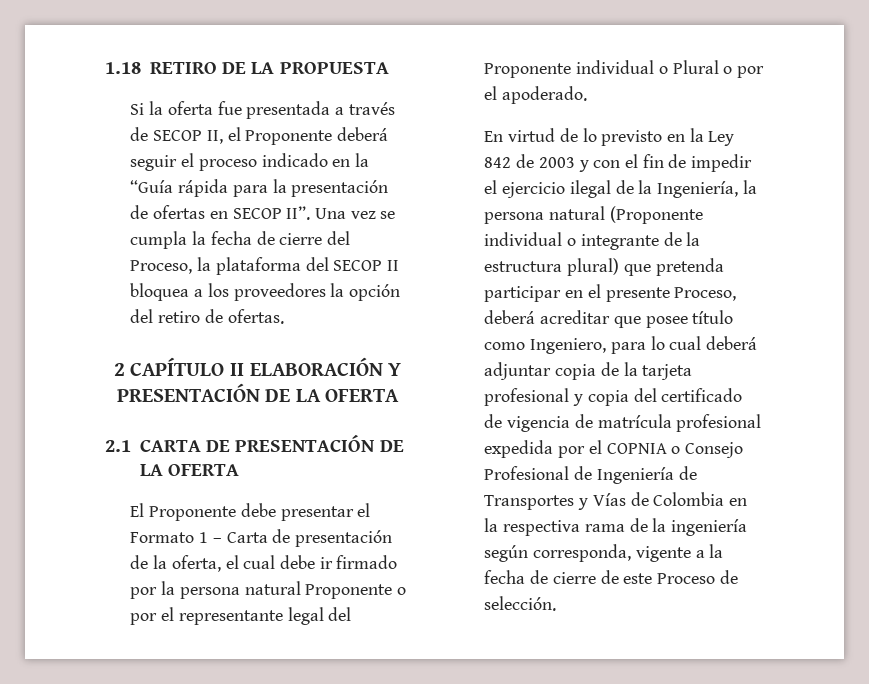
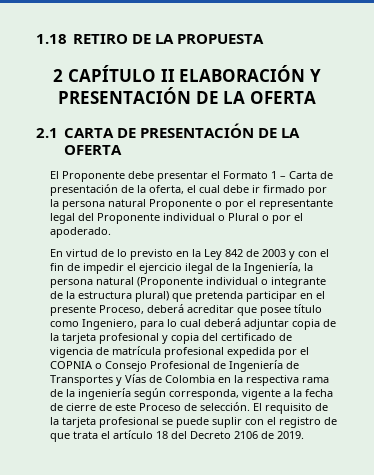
[130,101,395,119] [130,127,388,145] [130,153,369,171] [130,179,389,197] [130,205,396,220] [130,231,350,249] [130,257,399,275] [130,283,400,301] [130,309,284,324] // Si la oferta fue presentada a través de SECOP II, el Proponente deberá seguir el proceso indicado en la “Guía rápida para la presentación de ofertas en SECOP II”. Una vez se cumpla la fecha de cierre del Proceso, la plataforma del SECOP II bloquea a los proveedores la opción del retiro de ofertas. -> (264, 39) none
(557, 603) none -> [253,403,329,414] [50,417,338,428] [50,430,305,442] El requisito de la tarjeta profesional se puede suplir con el registro de que trata el artículo 18 del Decreto 2106 de 2019.

